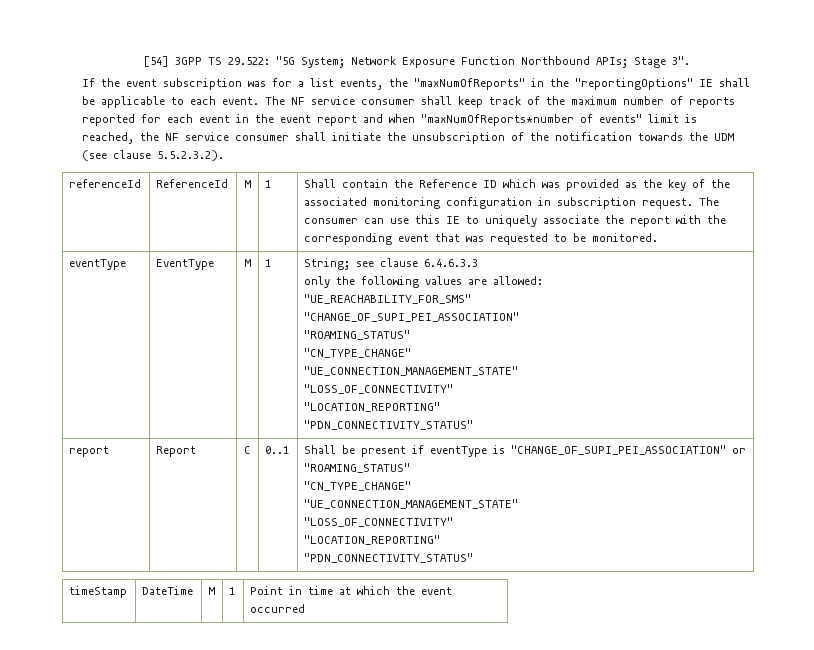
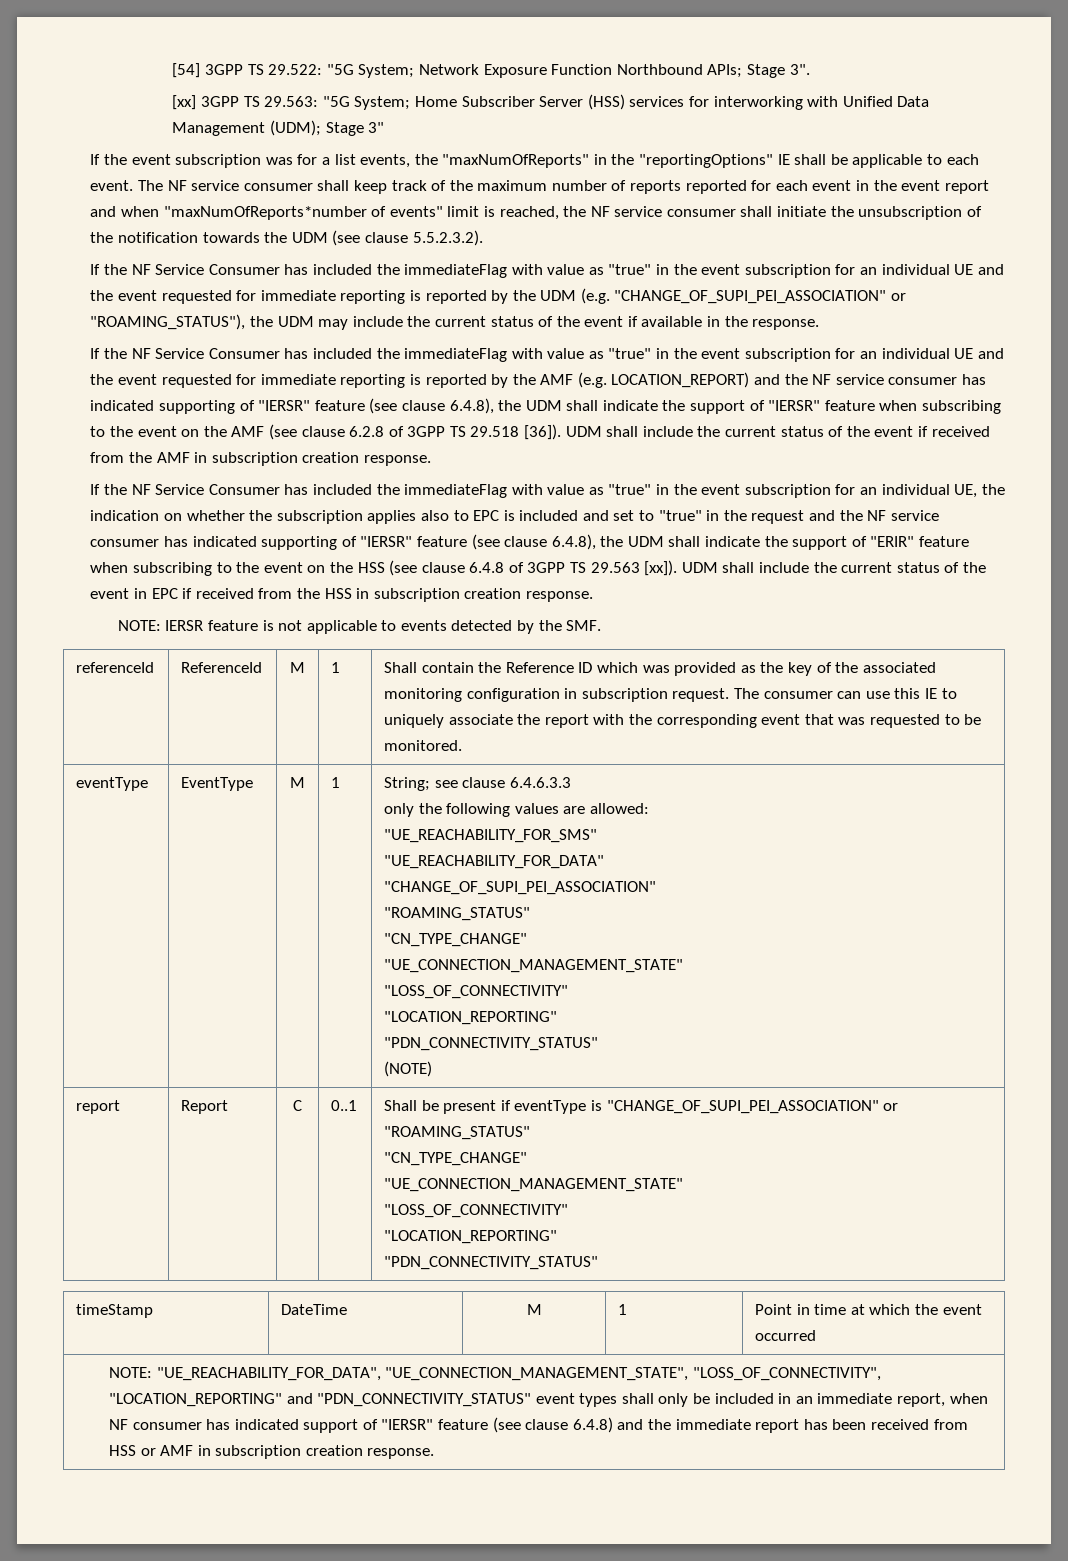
(690, 60) none -> [172,94,930,110] [172,120,385,136] // [xx] 3GPP TS 29.563: "5G System; Home Subscriber Server (HSS) services for interworking with Unified Data Management (UDM); Stage 3"
(225, 155) none -> [90,264,1004,278] [90,288,907,304] [90,314,820,330] [90,348,1004,362] [90,372,986,388] [90,398,1001,414] [90,424,990,440] [90,452,431,466] [90,484,1005,498] [90,510,939,524] [90,534,969,550] [90,560,986,576] [90,588,593,602] [117,620,602,634] // If the NF Service Consumer has included the immediateFlag with value as "true" in the event subscription for an individual UE and the event requested for immediate reporting is reported by the UDM (e.g. "CHANGE_OF_SUPI_PEI_ASSOCIATION" or "ROAMING_STATUS"), the UDM may include the current status of the event if available in the response. // If the NF Service Consumer has included the immediateFlag with value as "true" in the event subscription for an individual UE and the event requested for immediate reporting is reported by the AMF (e.g. LOCATION_REPORT) and the NF service consumer has indicated supporting of "IERSR" feature (see clause 6.4.8), the UDM shall indicate the support of "IERSR" feature when subscribing to the event on the AMF (see clause 6.2.8 of 3GPP TS 29.518 [36]). UDM shall include the current status of the event if received from the AMF in subscription creation response. // If the NF Service Consumer has included the immediateFlag with value as "true" in the event subscription for an individual UE, the indication on whether the subscription applies also to EPC is included and set to "true" in the request and the NF service consumer has indicated supporting of "IERSR" feature (see clause 6.4.8), the UDM shall indicate the support of "ERIR" feature when subscribing to the event on the HSS (see clause 6.4.8 of 3GPP TS 29.563 [xx]). UDM shall include the current status of the event in EPC if received from the HSS in subscription creation response. // NOTE: IERSR feature is not applicable to events detected by the SMF.
(472, 299) none -> [384,855,605,869] // "UE_REACHABILITY_FOR_DATA"
(474, 425) none -> [384,1061,433,1077] // (NOTE)
(306, 608) none -> [108,1367,881,1381] [108,1393,988,1407] [108,1417,968,1433] [108,1445,435,1459] // NOTE: "UE_REACHABILITY_FOR_DATA", "UE_CONNECTION_MANAGEMENT_STATE", "LOSS_OF_CONNECTIVITY", "LOCATION_REPORTING" and "PDN_CONNECTIVITY_STATUS" event types shall only be included in an immediate report, when NF consumer has indicated support of "IERSR" feature (see clause 6.4.8) and the immediate report has been received from HSS or AMF in subscription creation response.

